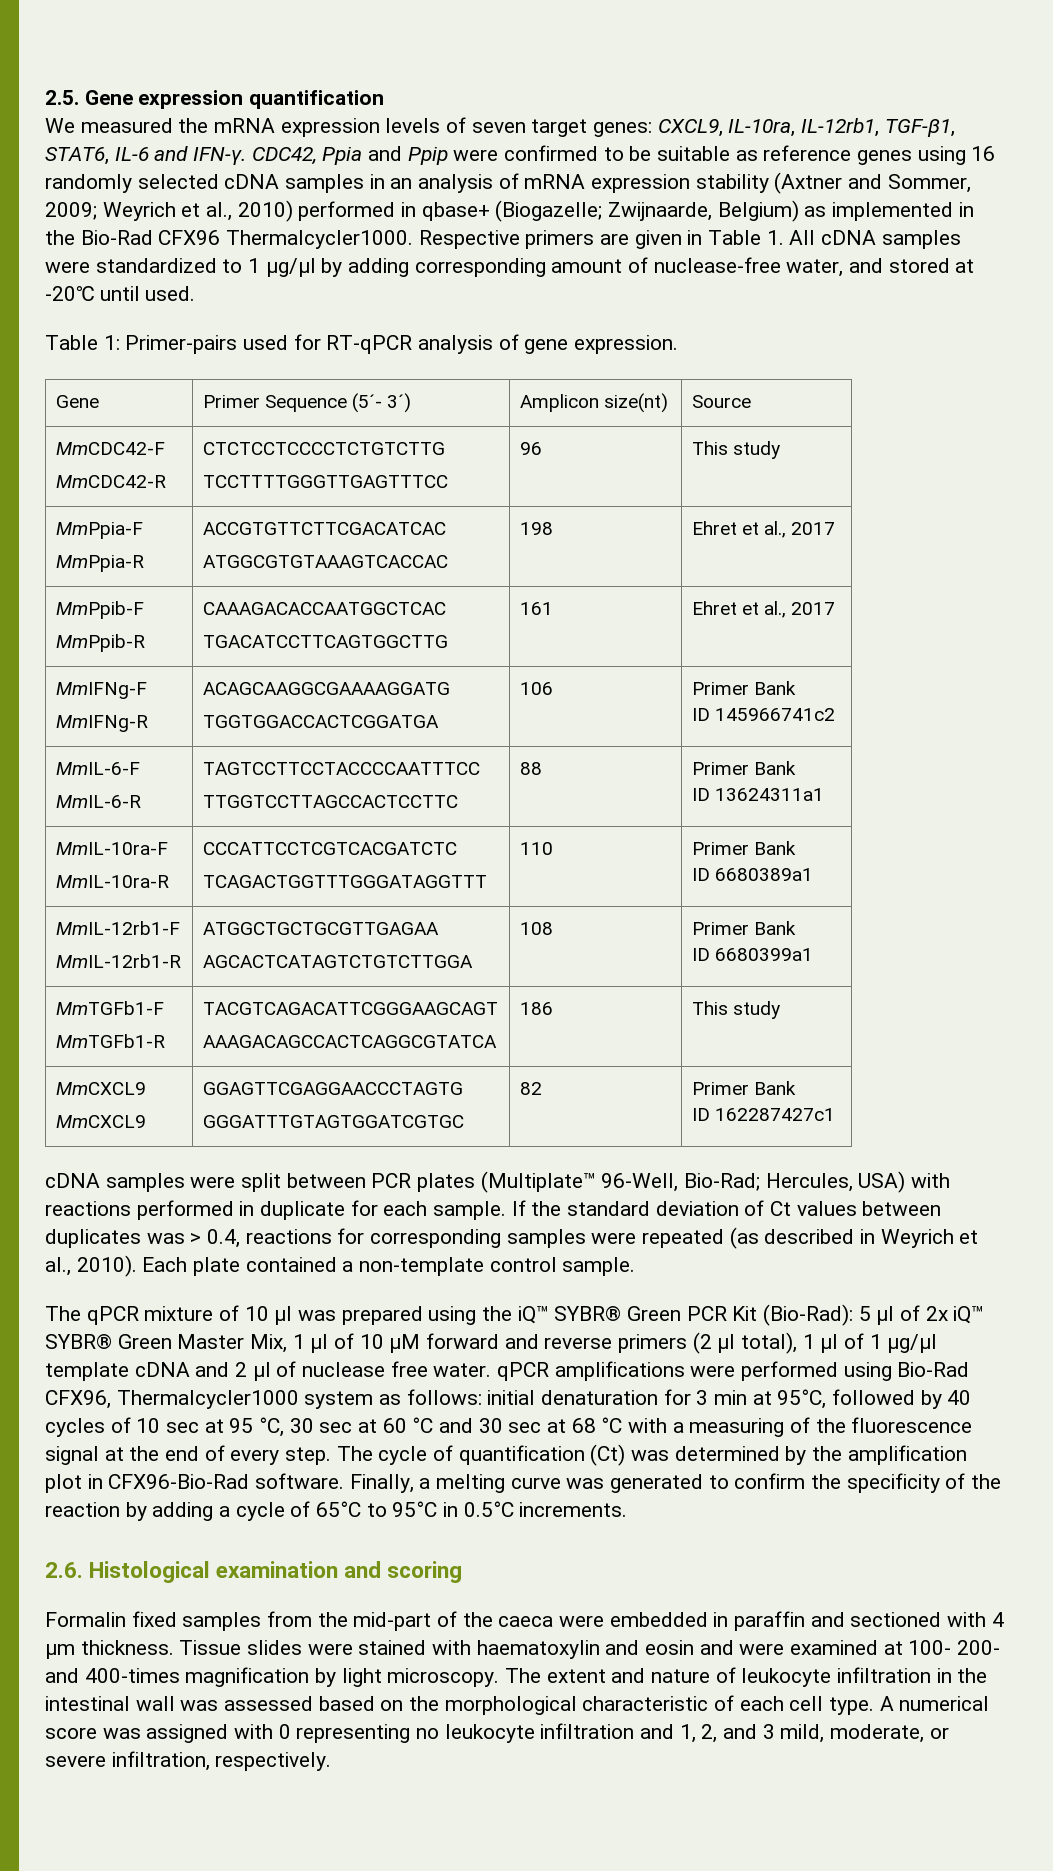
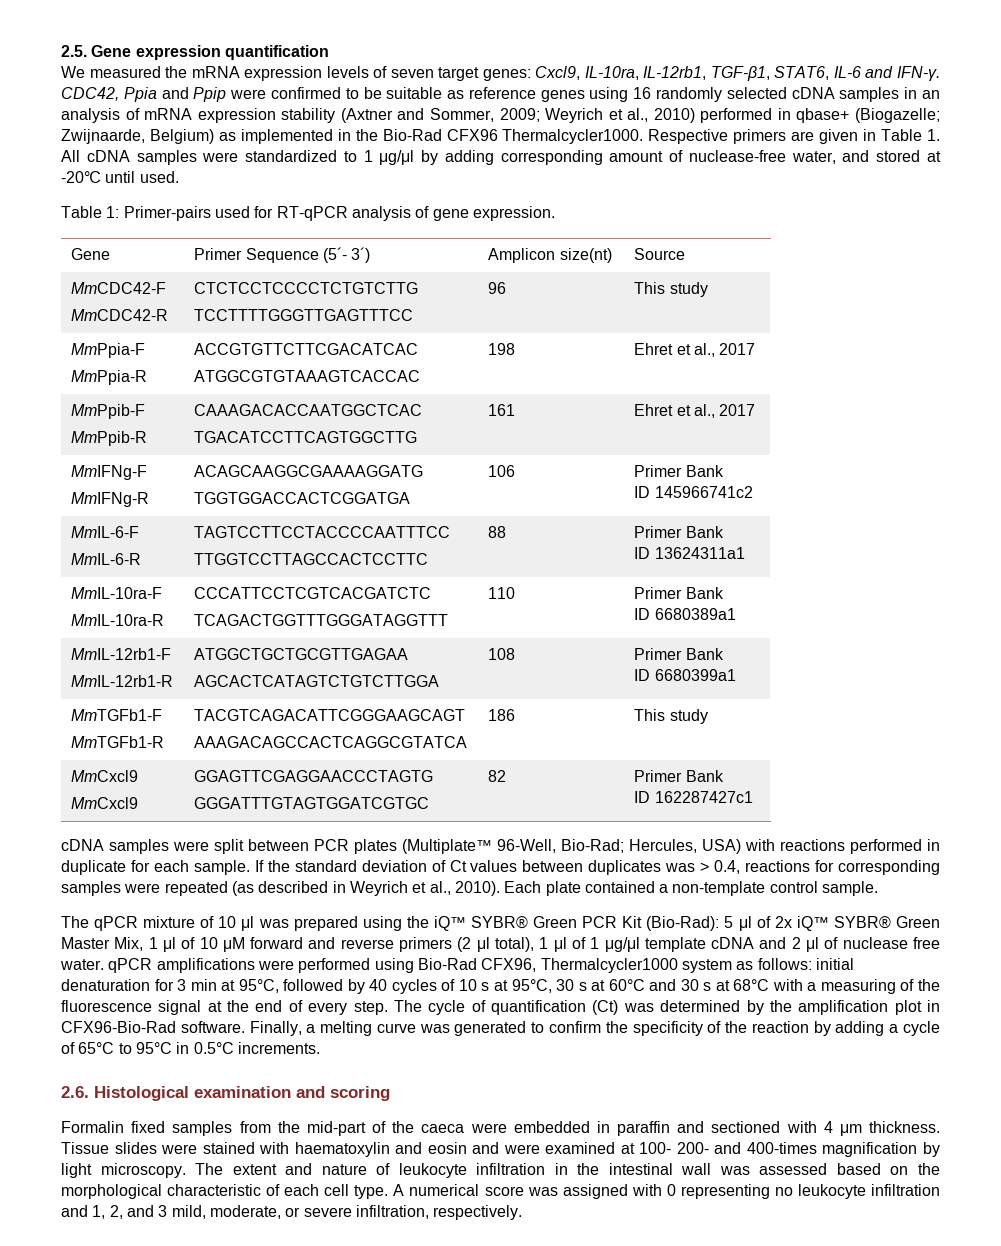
[657,119,723,137] CXCL9, -> [535,66,581,80] Cxcl9,
[55,1082,146,1095] [55,1115,146,1128] MmCXCL9 // MmCXCL9 -> [71,770,139,782] [71,797,139,809] MmCxcl9 // MmCxcl9
[166,1417,623,1437] sec at 95 °C, 30 sec at 60 °C and 30 sec at 68 °C -> [481,979,770,993] s at 95°C, 30 s at 60°C and 30 s at 68°C

